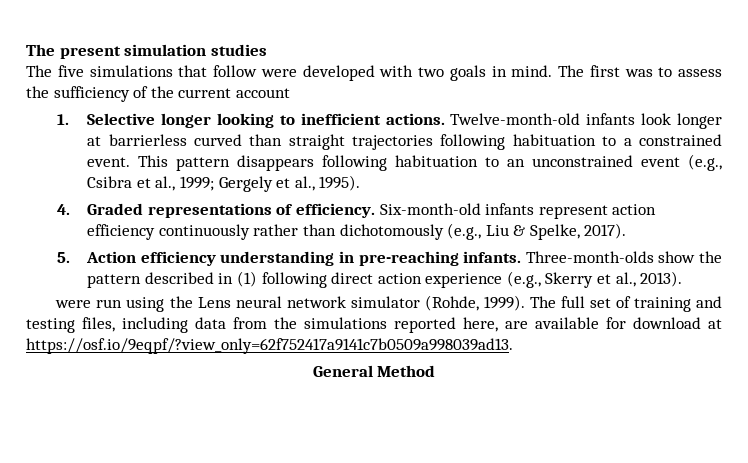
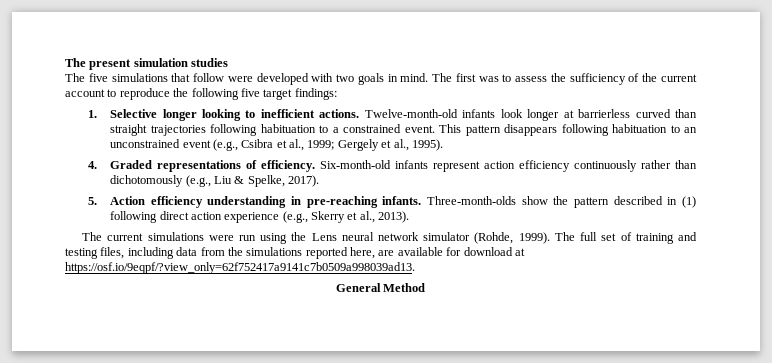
(290, 93) none -> [107,88,337,100] to reproduce the following five target findings:
(683, 279) none -> [82,232,204,241] The current simulations

